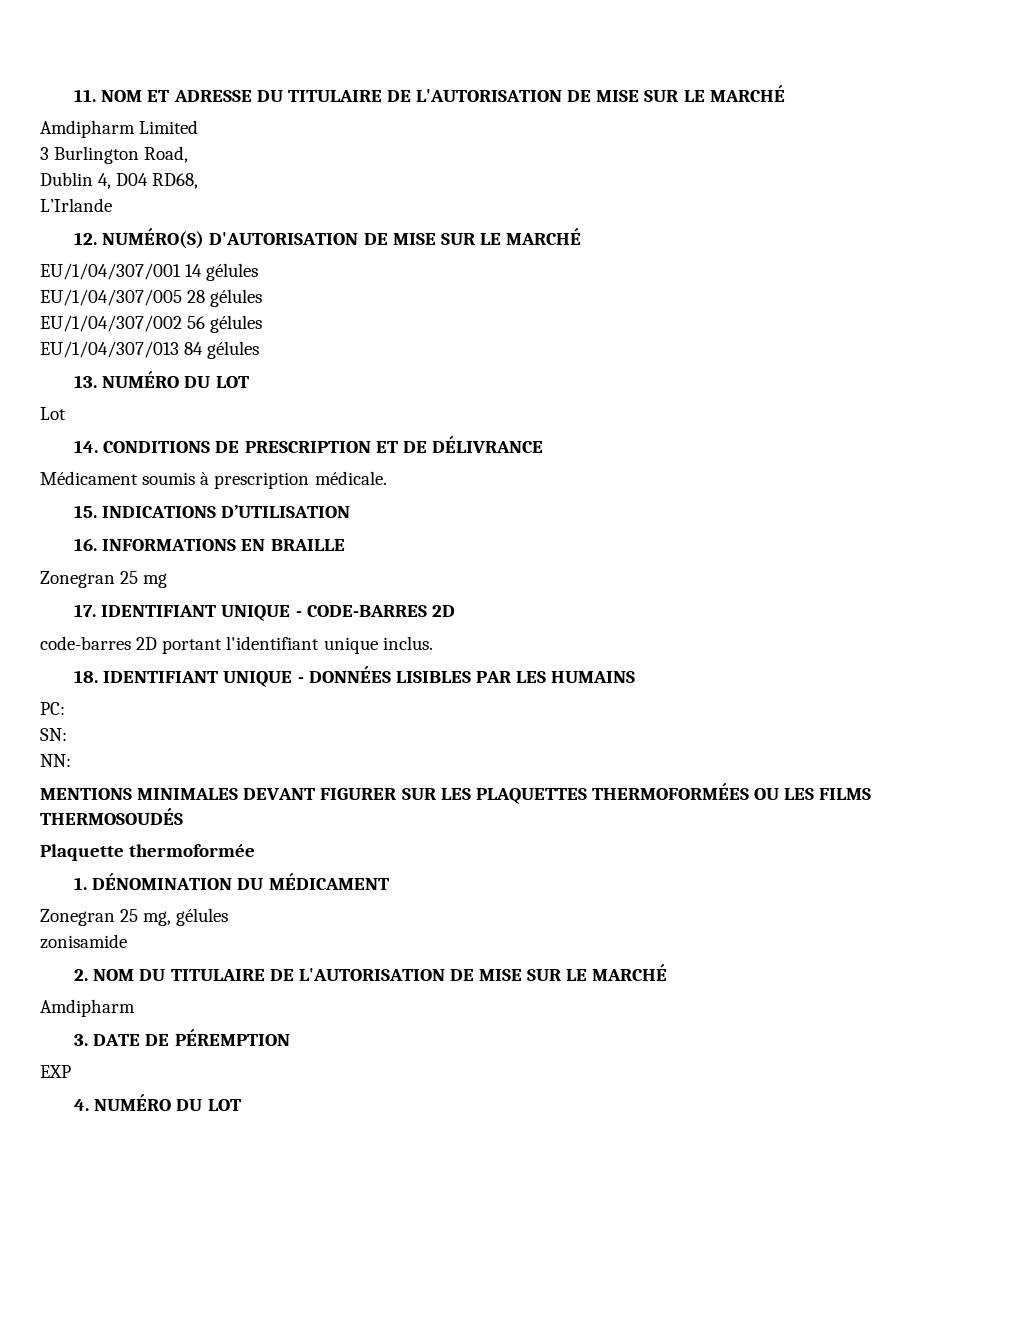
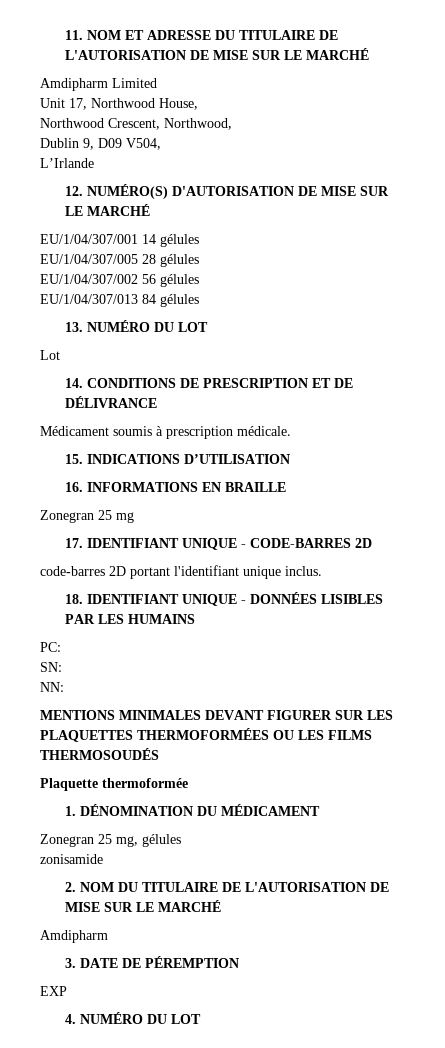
[40,146,189,164] [40,172,199,189] 3 Burlington Road, // Dublin 4, D04 RD68, -> [40,98,198,110] [40,118,232,130] [40,138,161,150] Unit 17, Northwood House, // Northwood Crescent, Northwood, // Dublin 9, D09 V504,

